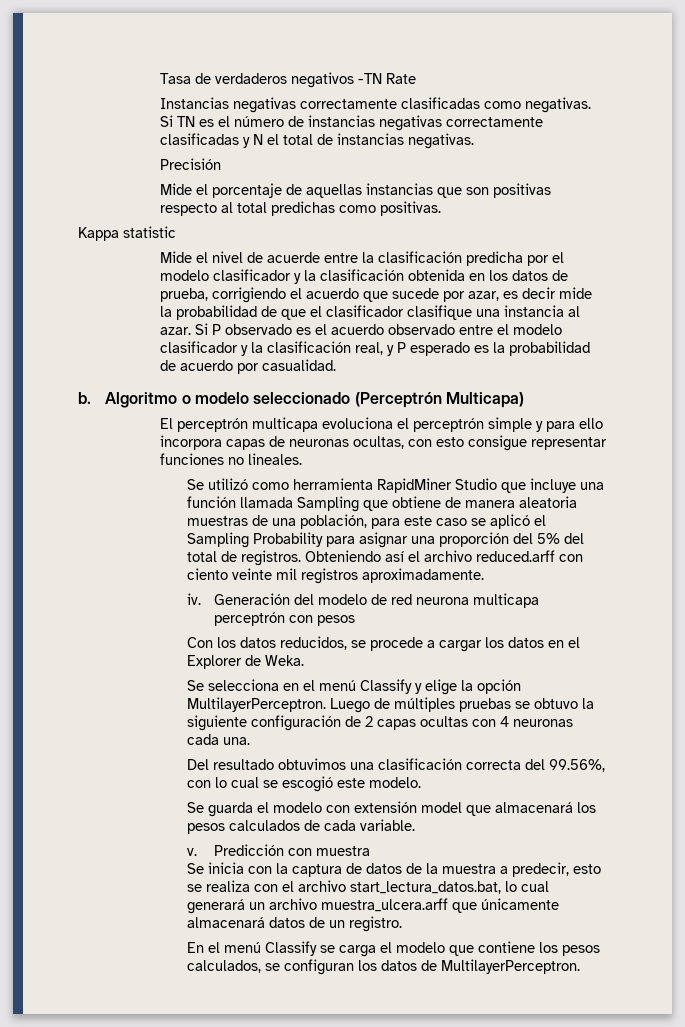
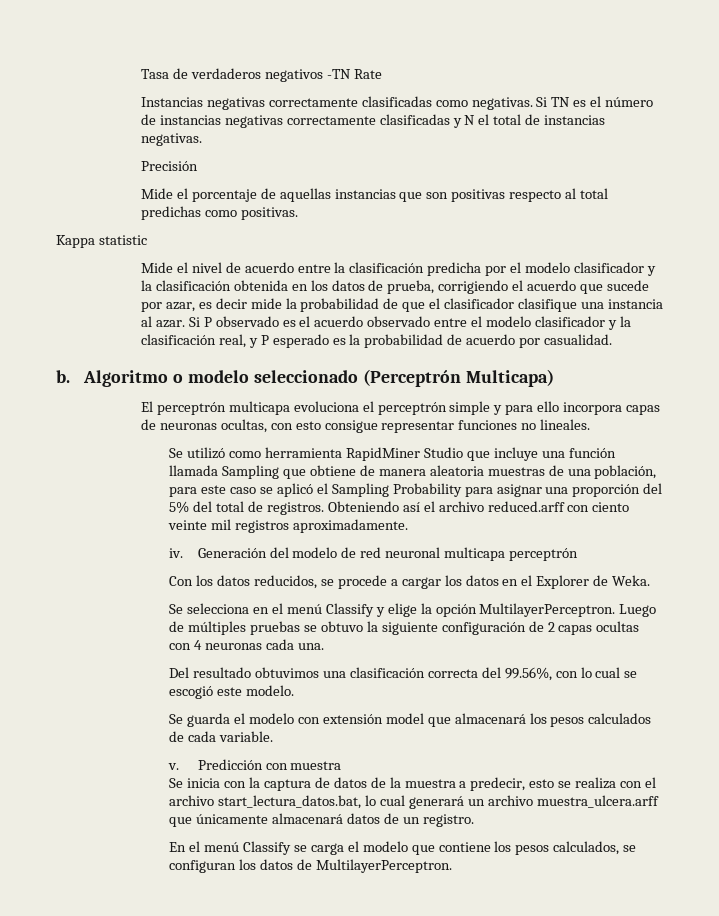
[266,252,320,263] acuerde -> [244,262,294,273] acuerdo
[416,597,470,605] neurona -> [385,547,441,558] neuronal
[289,615,356,626] con pesos -> (578, 554) none

